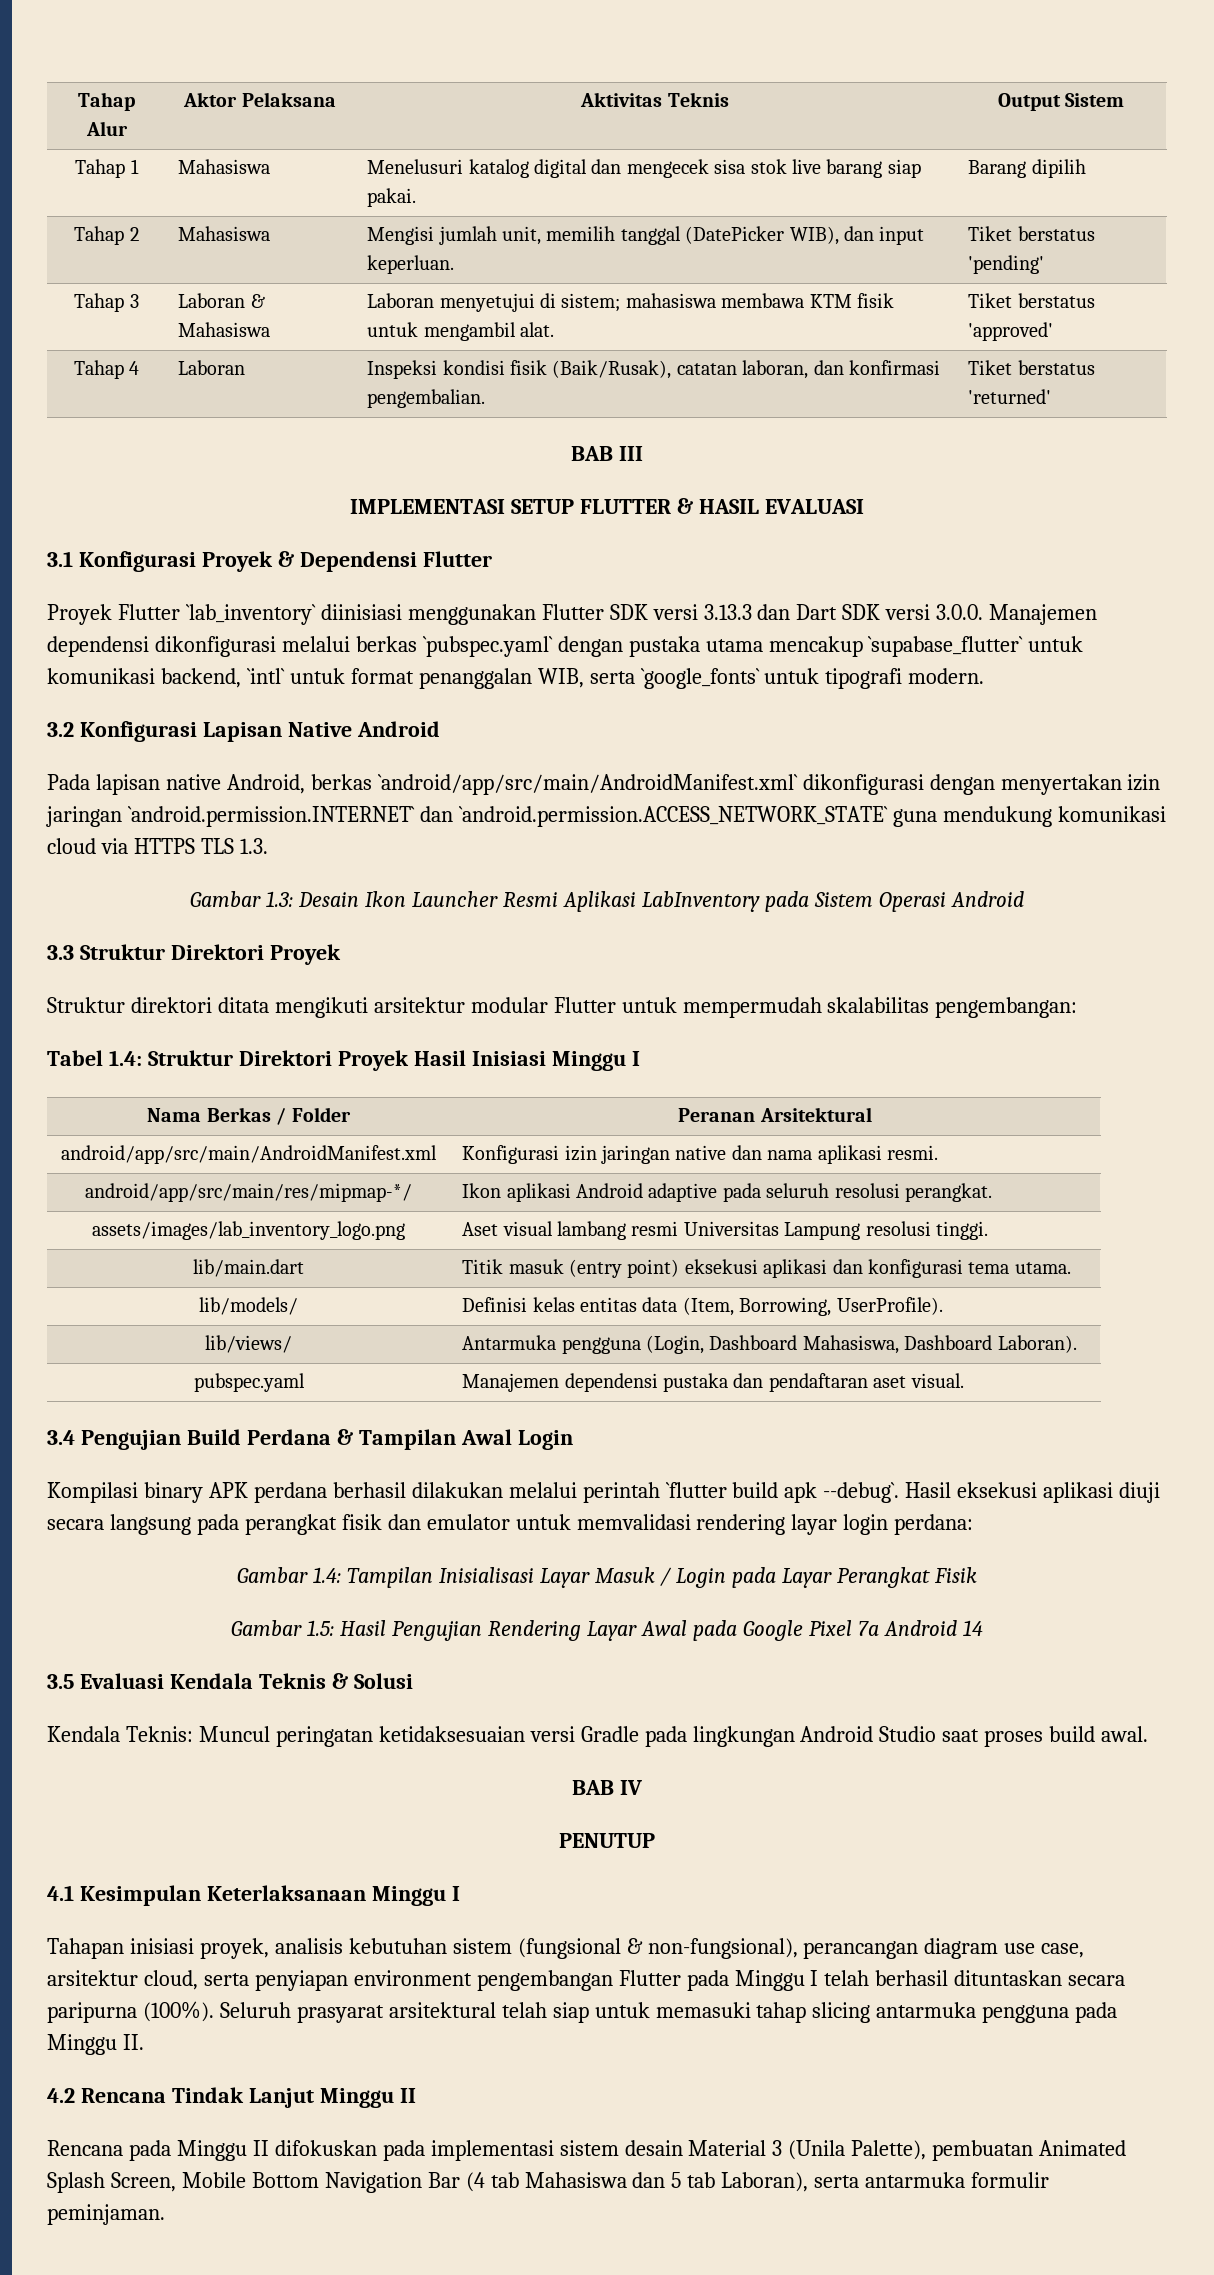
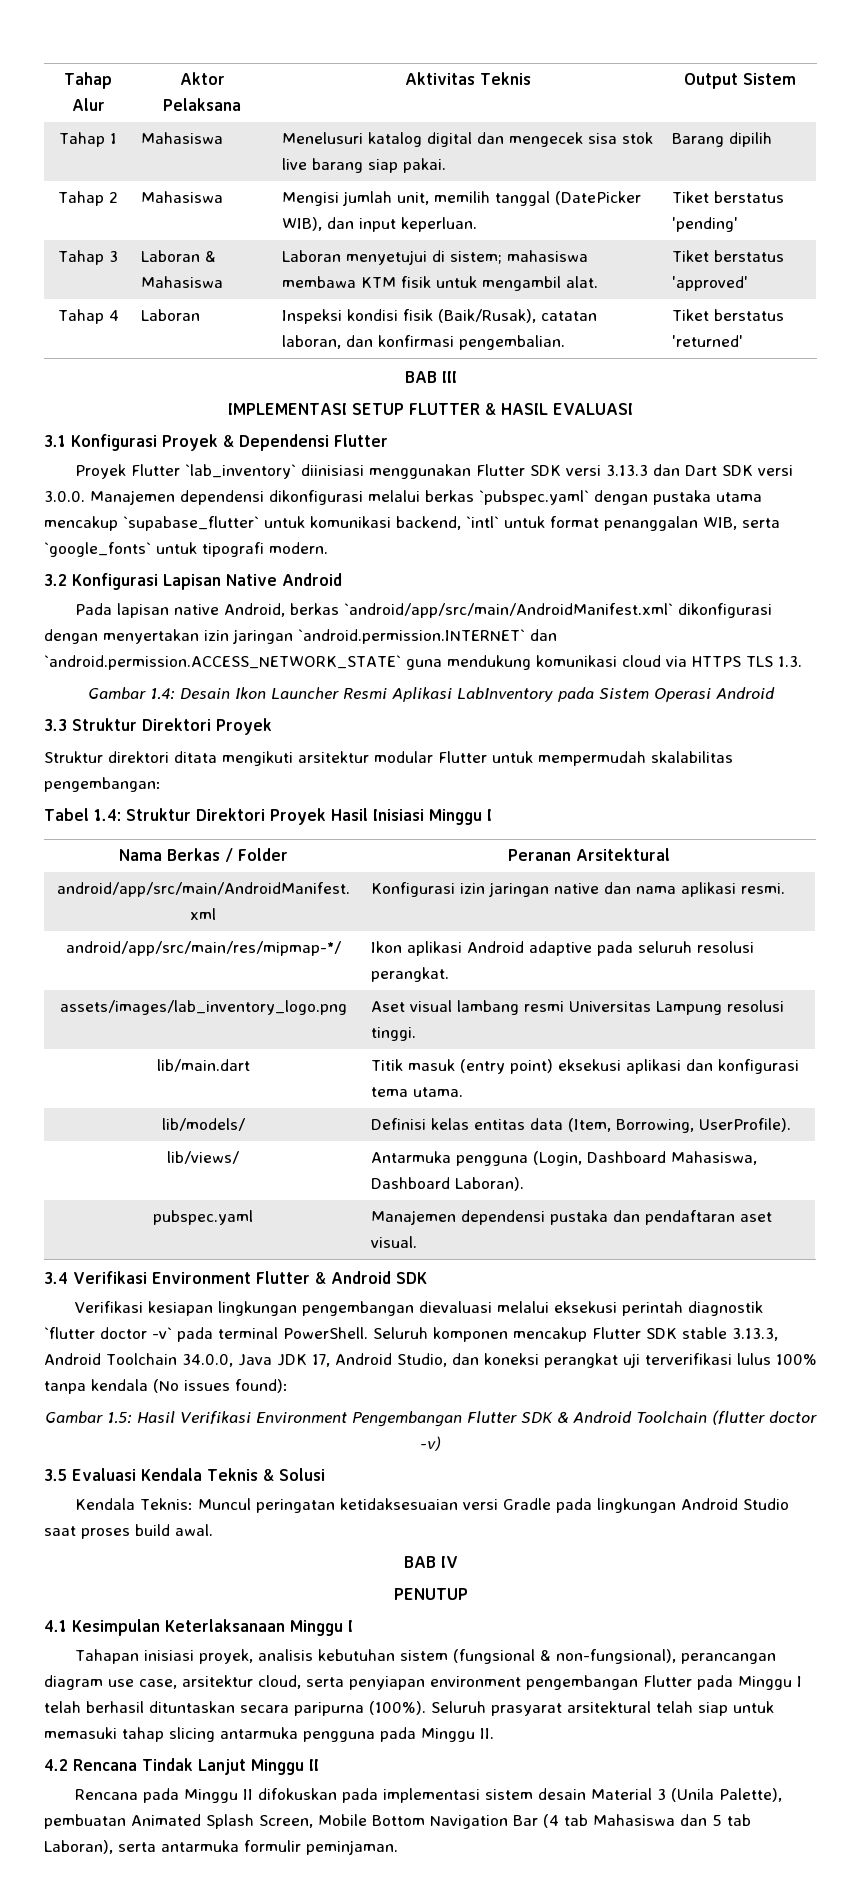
[266,891,294,907] 1.3: -> [149,688,175,700] 1.4:
[80,1429,573,1450] [47,1482,1161,1503] [47,1514,974,1535] [236,1567,978,1588] [231,1620,983,1641] Pengujian Build Perdana & Tampilan Awal Login // Kompilasi binary APK perdana berhasil dilakukan melalui perintah `flutter build apk --debug`. Hasil eksekusi aplikasi diuji secara langsung pada perangkat fisik dan emulator untuk memvalidasi rendering layar login perdana: // Gambar 1.4: Tampilan Inisialisasi Layar Masuk / Login pada Layar Perangkat Fisik // Gambar 1.5: Hasil Pengujian Rendering Layar Awal pada Google Pixel 7a Android 14 -> [73,1271,427,1284] [75,1301,764,1316] [44,1327,778,1342] [44,1353,817,1368] [44,1379,288,1394] [44,1410,818,1427] [420,1436,441,1451] Verifikasi Environment Flutter & Android SDK // Verifikasi kesiapan lingkungan pengembangan dievaluasi melalui eksekusi perintah diagnostik `flutter doctor -v` pada terminal PowerShell. Seluruh komponen mencakup Flutter SDK stable 3.13.3, Android Toolchain 34.0.0, Java JDK 17, Android Studio, dan koneksi perangkat uji terverifikasi lulus 100% tanpa kendala (No issues found): // Gambar 1.5: Hasil Verifikasi Environment Pengembangan Flutter SDK & Android Toolchain (flutter doctor -v)

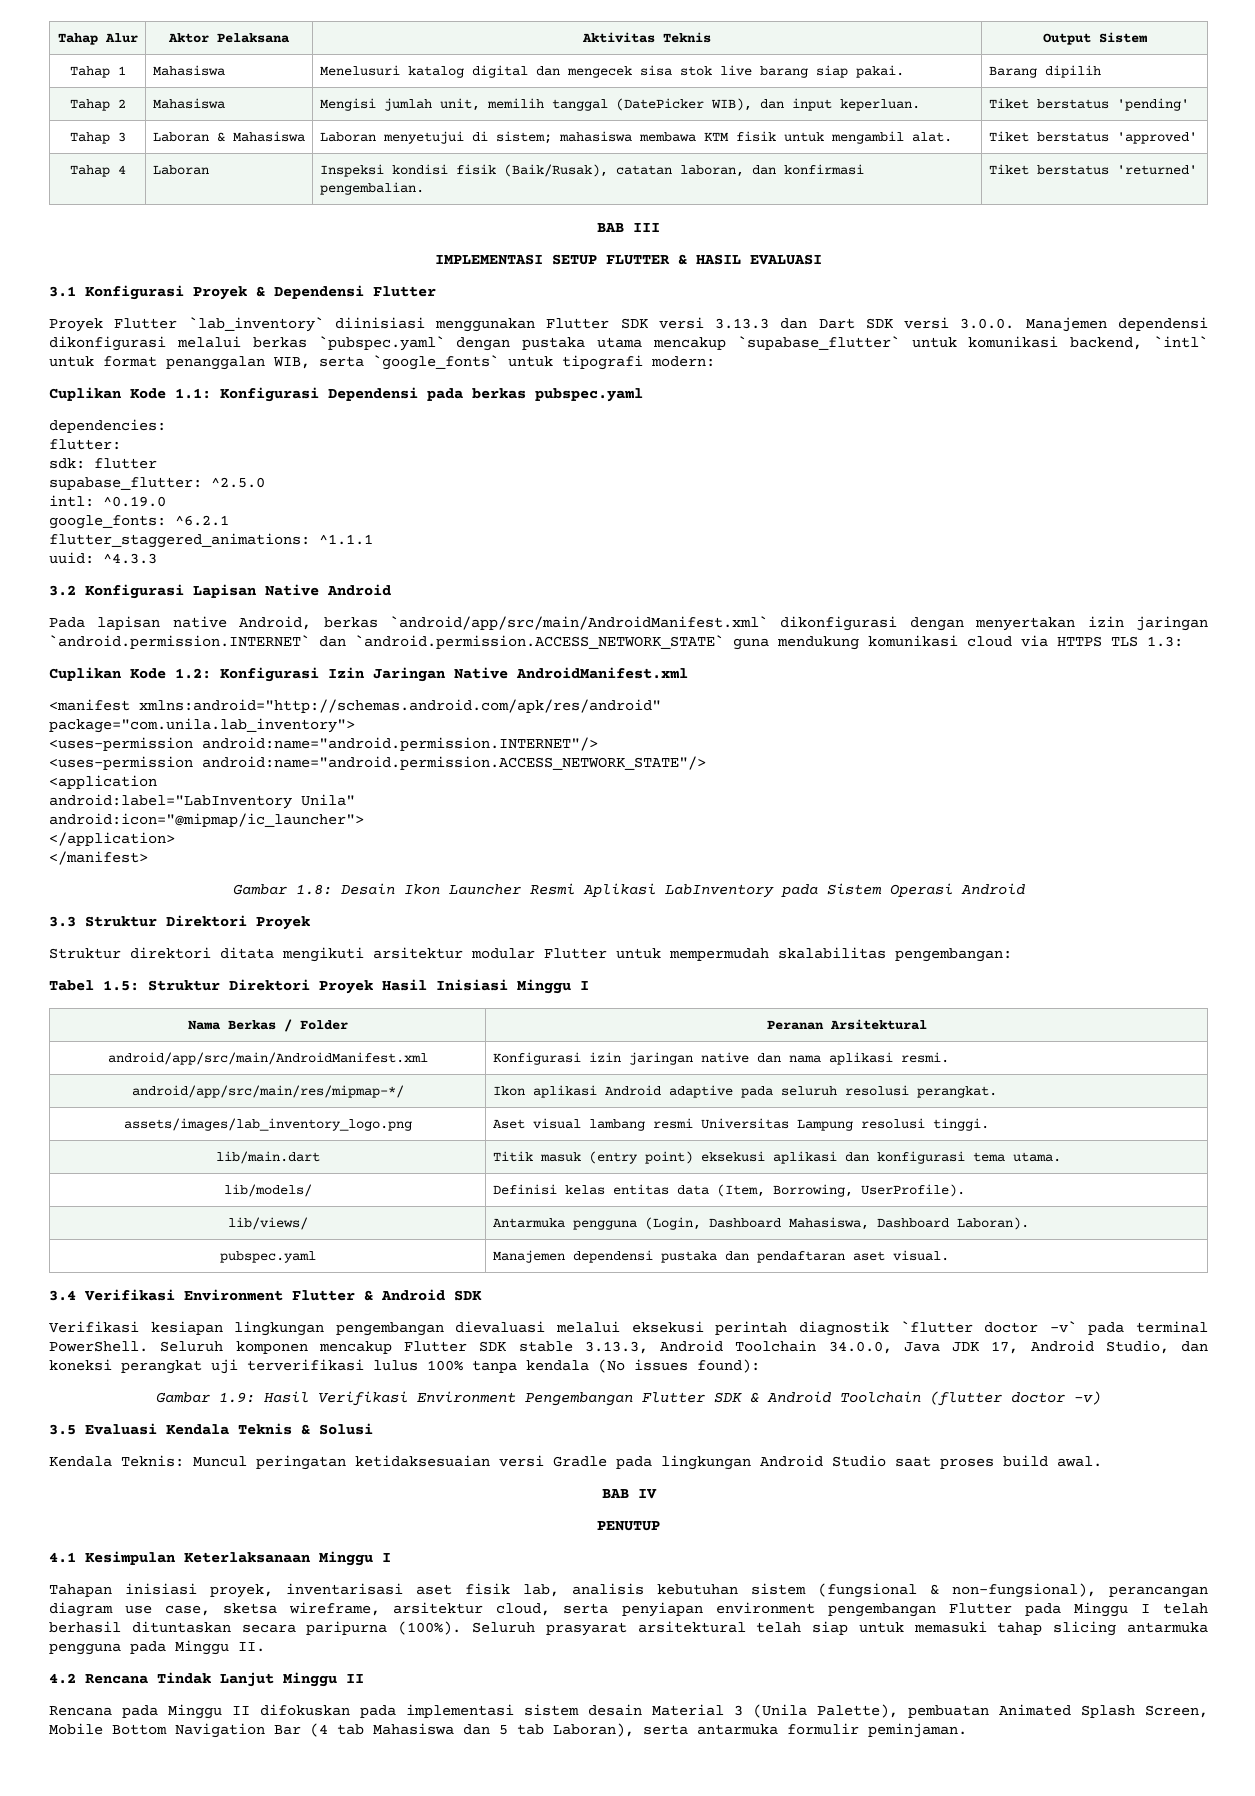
[269,542,328,554] modern. -> [651,356,715,367] [49,387,643,402] [49,419,166,433] [49,439,121,450] [49,458,157,469] [49,477,265,490] [49,495,166,507] [49,515,229,529] [49,533,373,548] [49,552,157,564] modern: // Cuplikan Kode 1.1: Konfigurasi Dependensi pada berkas pubspec.yaml // dependencies: // flutter: // sdk: flutter // supabase_flutter: ^2.5.0 // intl: ^0.19.0 // google_fonts: ^6.2.1 // flutter_staggered_animations: ^1.1.1 // uuid: ^4.3.3
[777,656,802,667] [87,687,175,700] 1.3. // Gambar 1.4: -> [1147,636,1183,647] [49,667,688,682] [49,699,661,713] [49,718,355,733] [49,737,598,751] [49,756,706,770] [49,775,157,789] [49,794,355,809] [49,813,364,827] [49,832,175,846] [49,851,148,865] [232,884,332,895] 1.3: // Cuplikan Kode 1.2: Konfigurasi Izin Jaringan Native AndroidManifest.xml // <manifest xmlns:android="http://schemas.android.com/apk/res/android" // package="com.unila.lab_inventory"> // <uses-permission android:name="android.permission.INTERNET"/> // <uses-permission android:name="android.permission.ACCESS_NETWORK_STATE"/> // <application // android:label="LabInventory Unila" // android:icon="@mipmap/ic_launcher"> // </application> // </manifest> // Gambar 1.8:
[93,809,121,821] 1.4: -> [103,980,139,991] 1.5:
[106,1412,132,1424] 1.5: -> [219,1392,255,1403] 1.9:
(254, 1656) none -> [286,1583,559,1597] inventarisasi aset fisik lab,
(177, 1684) none -> [223,1602,381,1616] sketsa wireframe,

